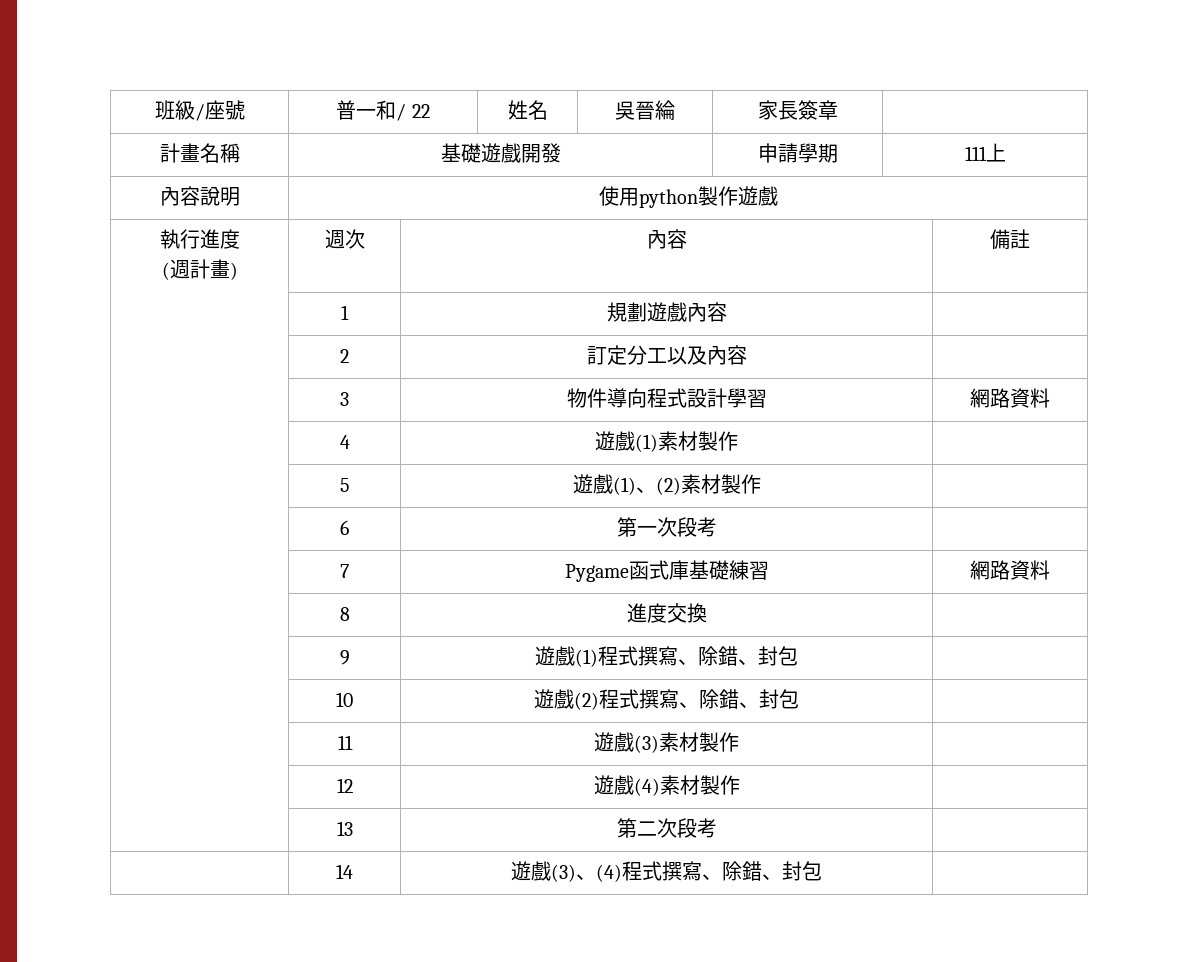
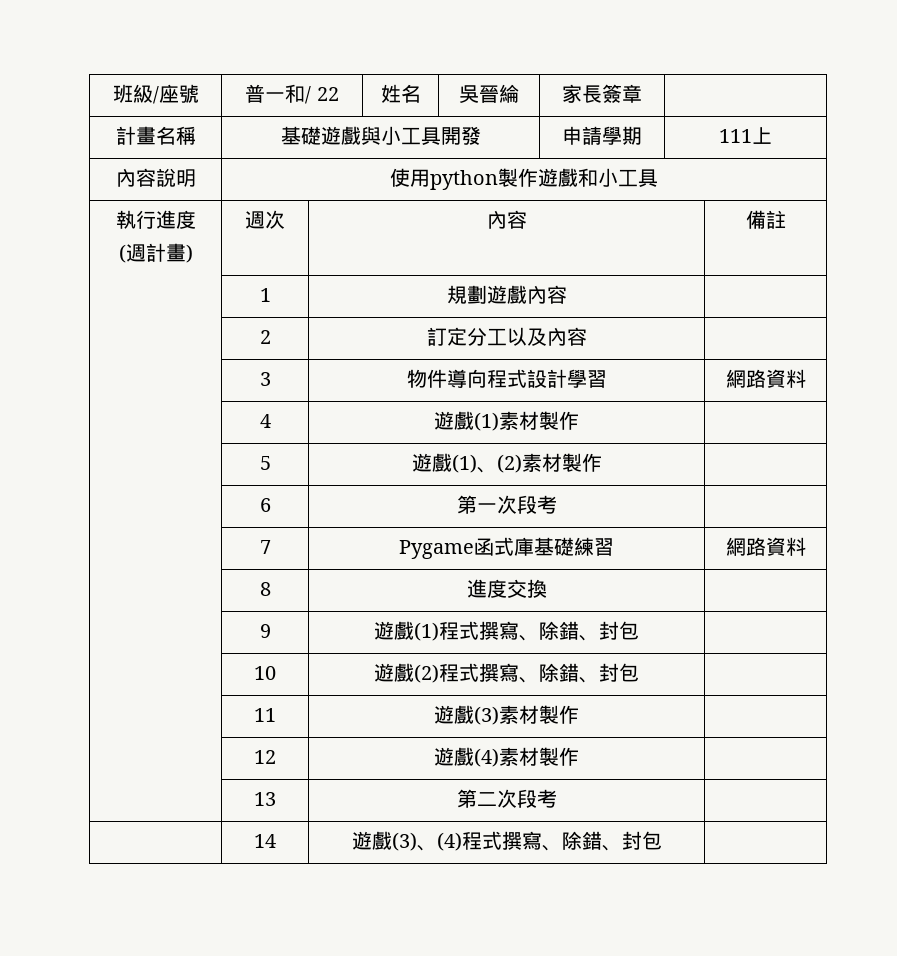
(521, 153) none -> [360,126,441,145] 與小工具
(778, 196) none -> [578,168,658,187] 和小工具

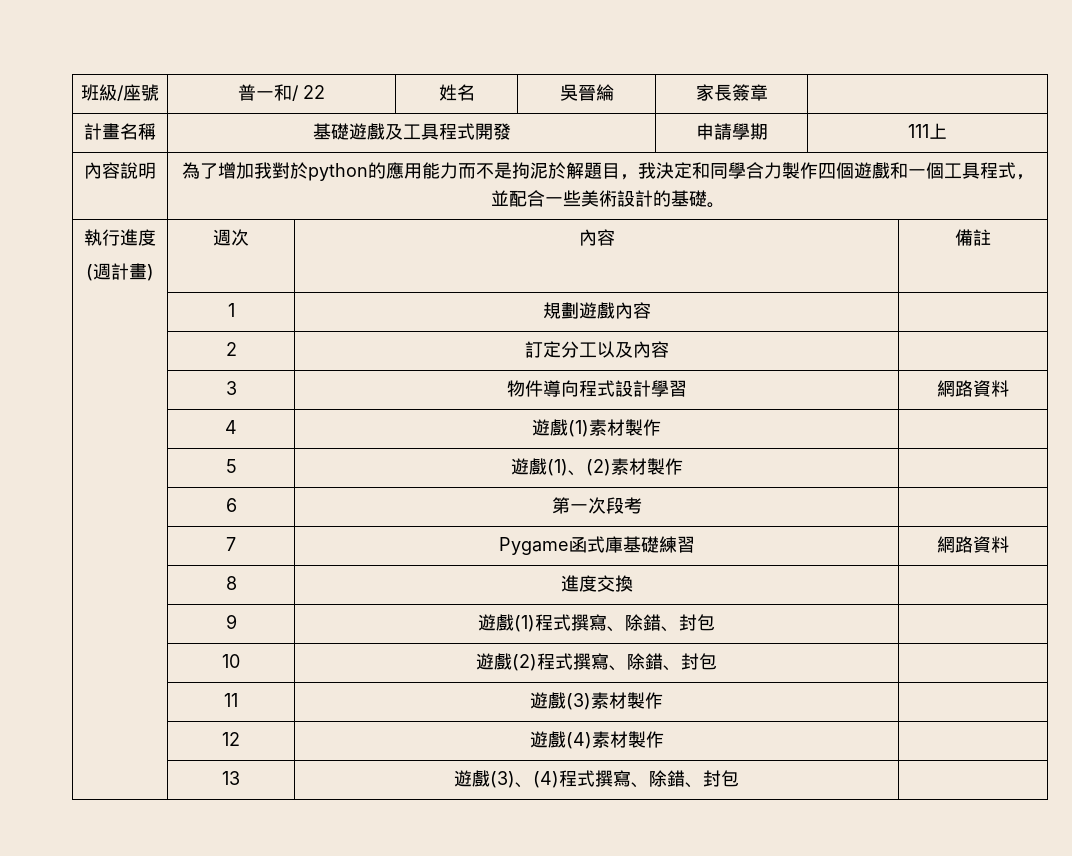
[360,126,441,145] 與小工具 -> [384,123,475,140] 及工具程式
[390,168,658,190] 使用python製作遊戲和小工具 -> [181,162,1034,181] [490,190,725,208] 為了增加我對於python的應用能力而不是拘泥於解題目，我決定和同學合力製作四個遊戲和一個工具程式，並配合一些美術設計的基礎。
[456,789,557,808] [254,834,276,848] | 第二次段考 | // | 14 -> (240, 778) none

